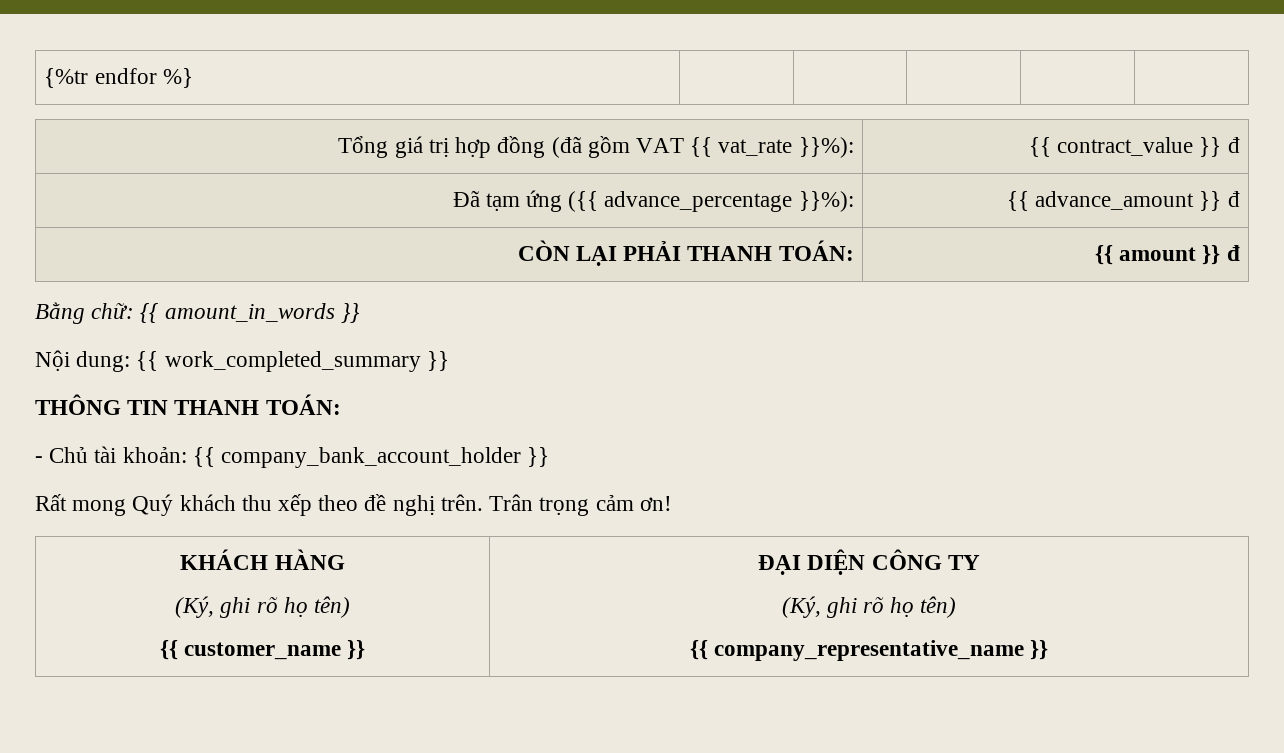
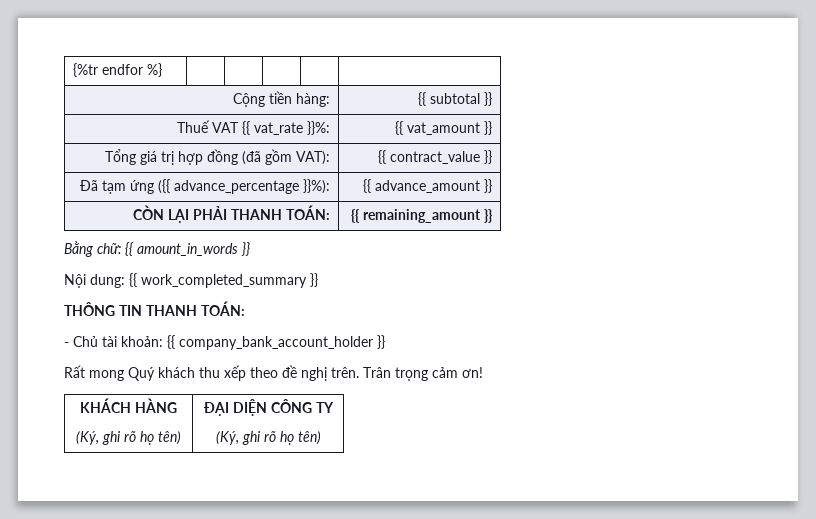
(193, 78) none -> [232,91,330,107] [417,92,492,106] [176,120,330,135] [394,121,492,135] // Cộng tiền hàng: | {{ subtotal }} // Thuế VAT {{ vat_rate }}%: | {{ vat_amount }}
[635,137,854,158] VAT {{ vat_rate }}%): -> [295,151,330,165] VAT):
[1227,137,1240,153] đ -> (492, 157) none
[1227,191,1240,207] đ -> (492, 186) none
[1119,245,1240,265] amount }} đ -> [362,209,492,223] remaining_amount }}
[159,640,366,660] // {{ customer_name }} -> (181, 438) none
[689,640,1049,661] // {{ company_representative_name }} -> (321, 438) none

